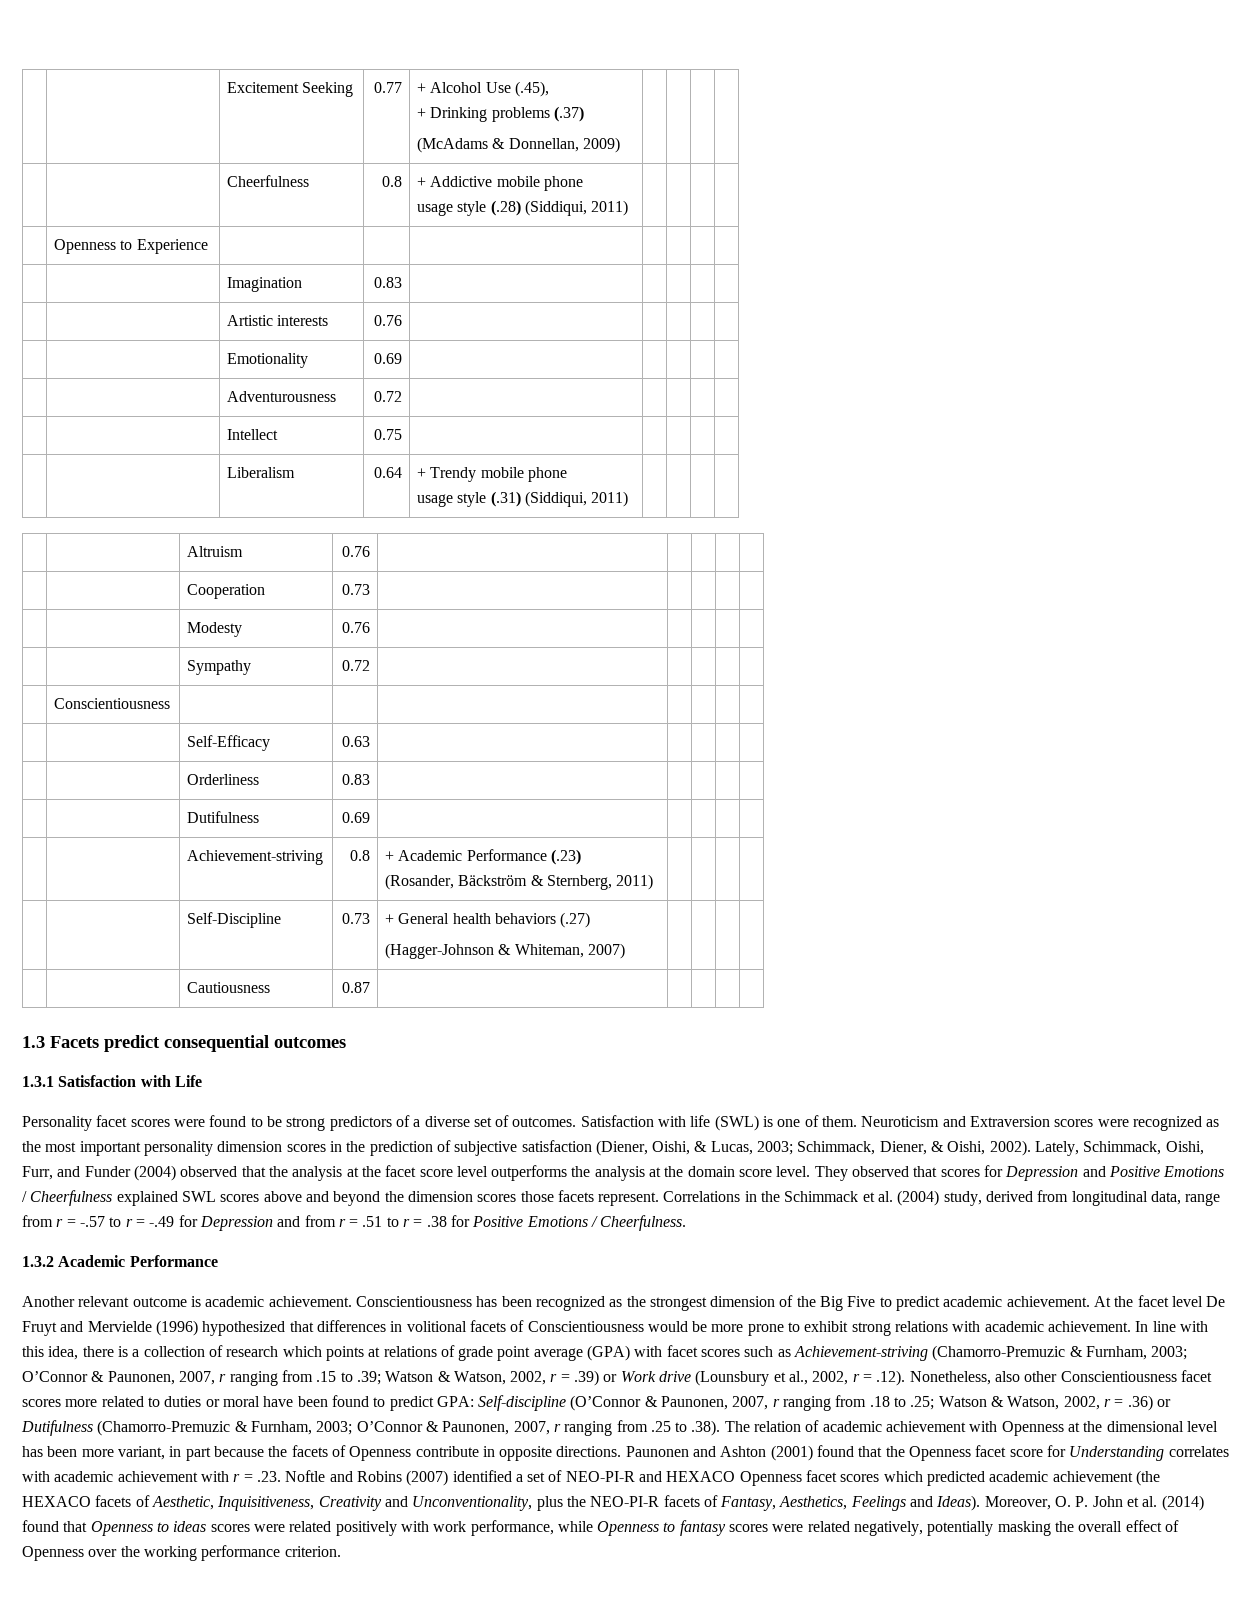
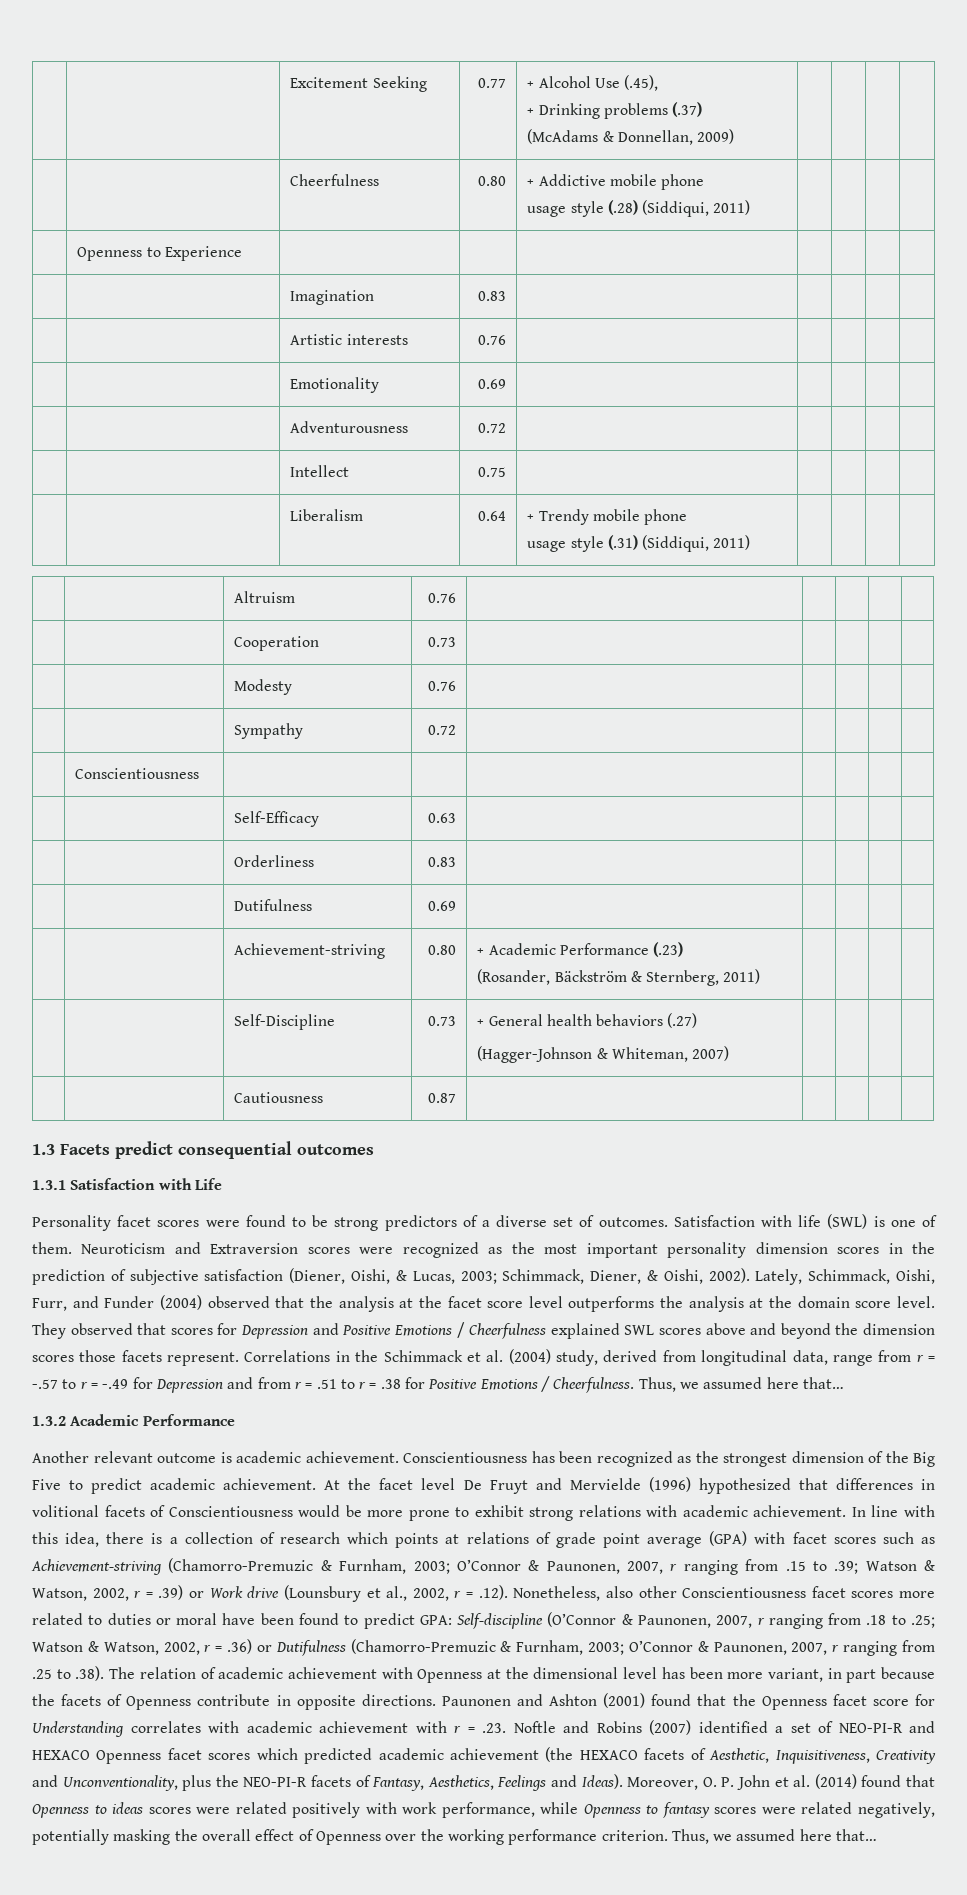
[381,176,402,187] 0.8 -> [477,176,506,186] 0.80
[349,850,370,861] 0.8 -> [427,945,456,955] 0.80
(687, 1223) none -> [638,1377,845,1392] Thus, we assumed here that…
(341, 1551) none -> [671,1829,878,1844] Thus, we assumed here that…

